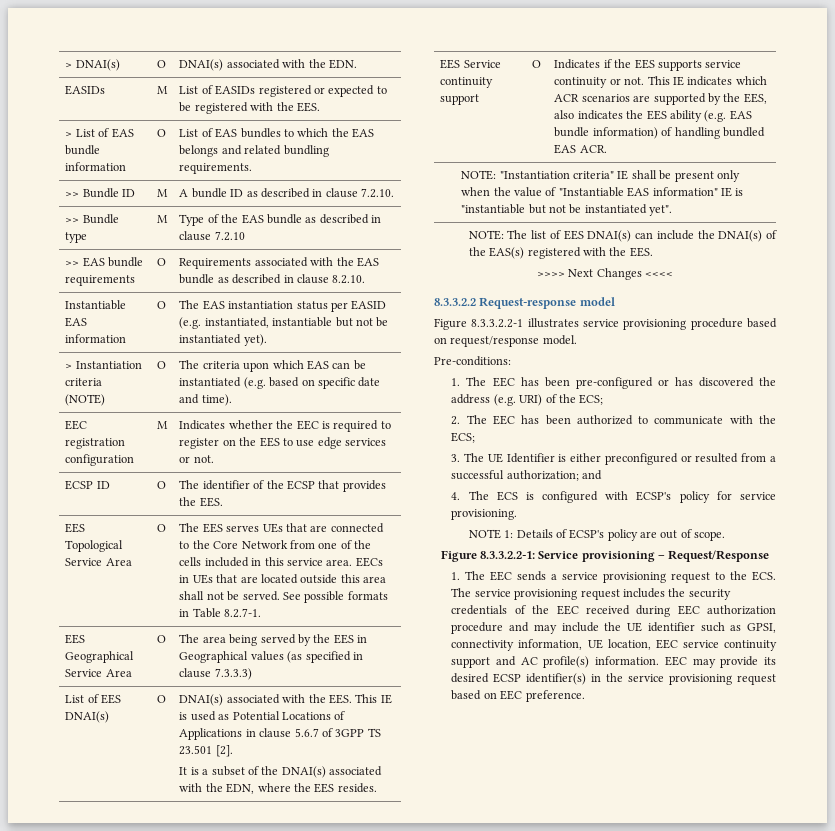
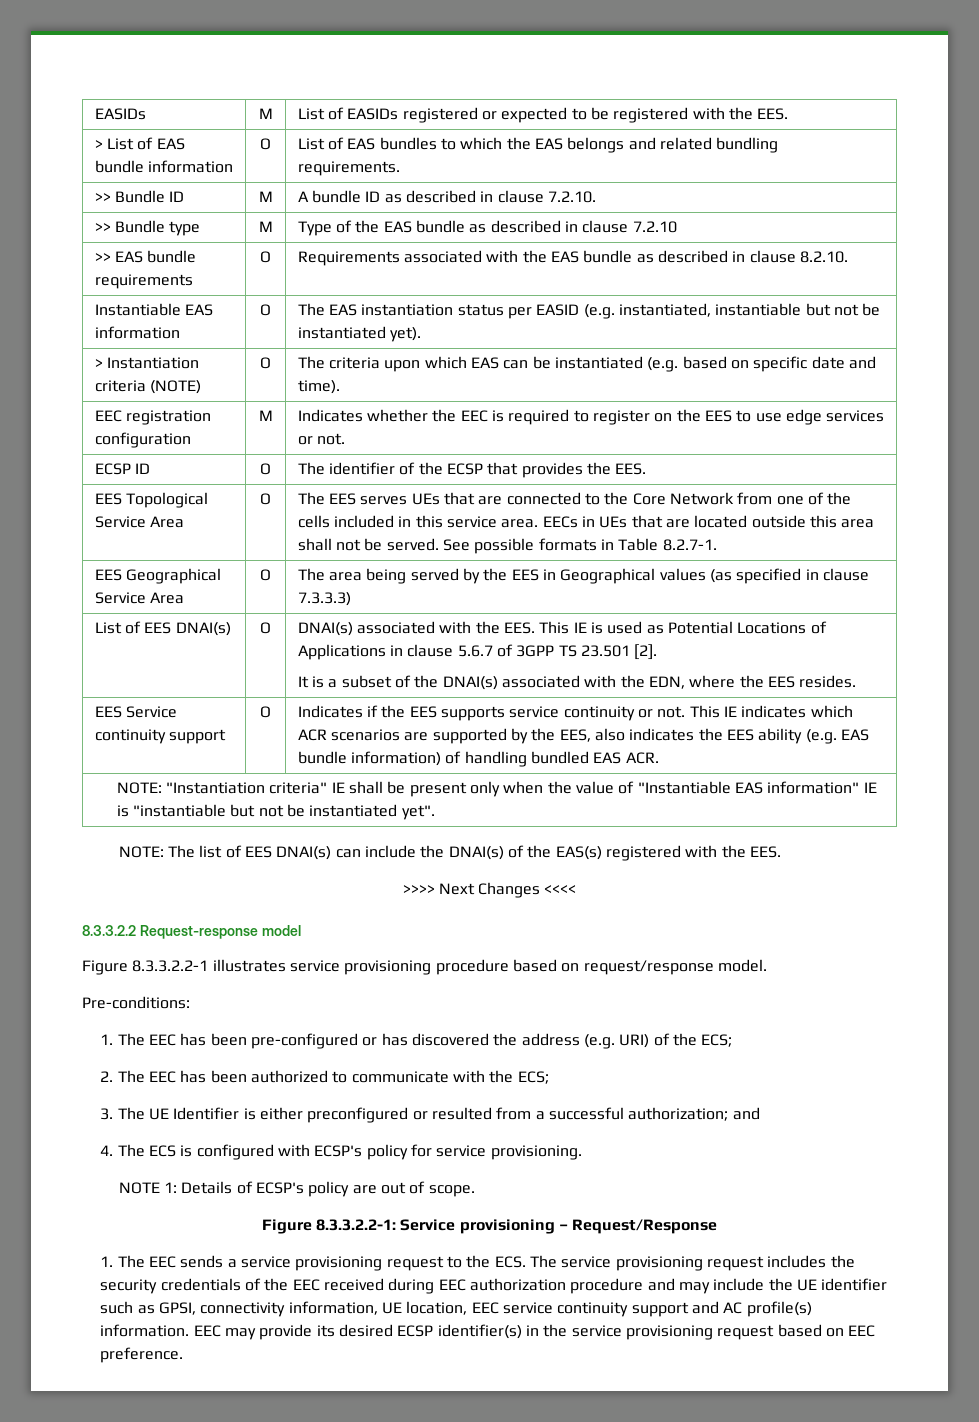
[65,59,120,71] [157,60,166,68] [179,59,357,71] > DNAI(s) | O | DNAI(s) associated with the EDN. // -> (94, 114) none

